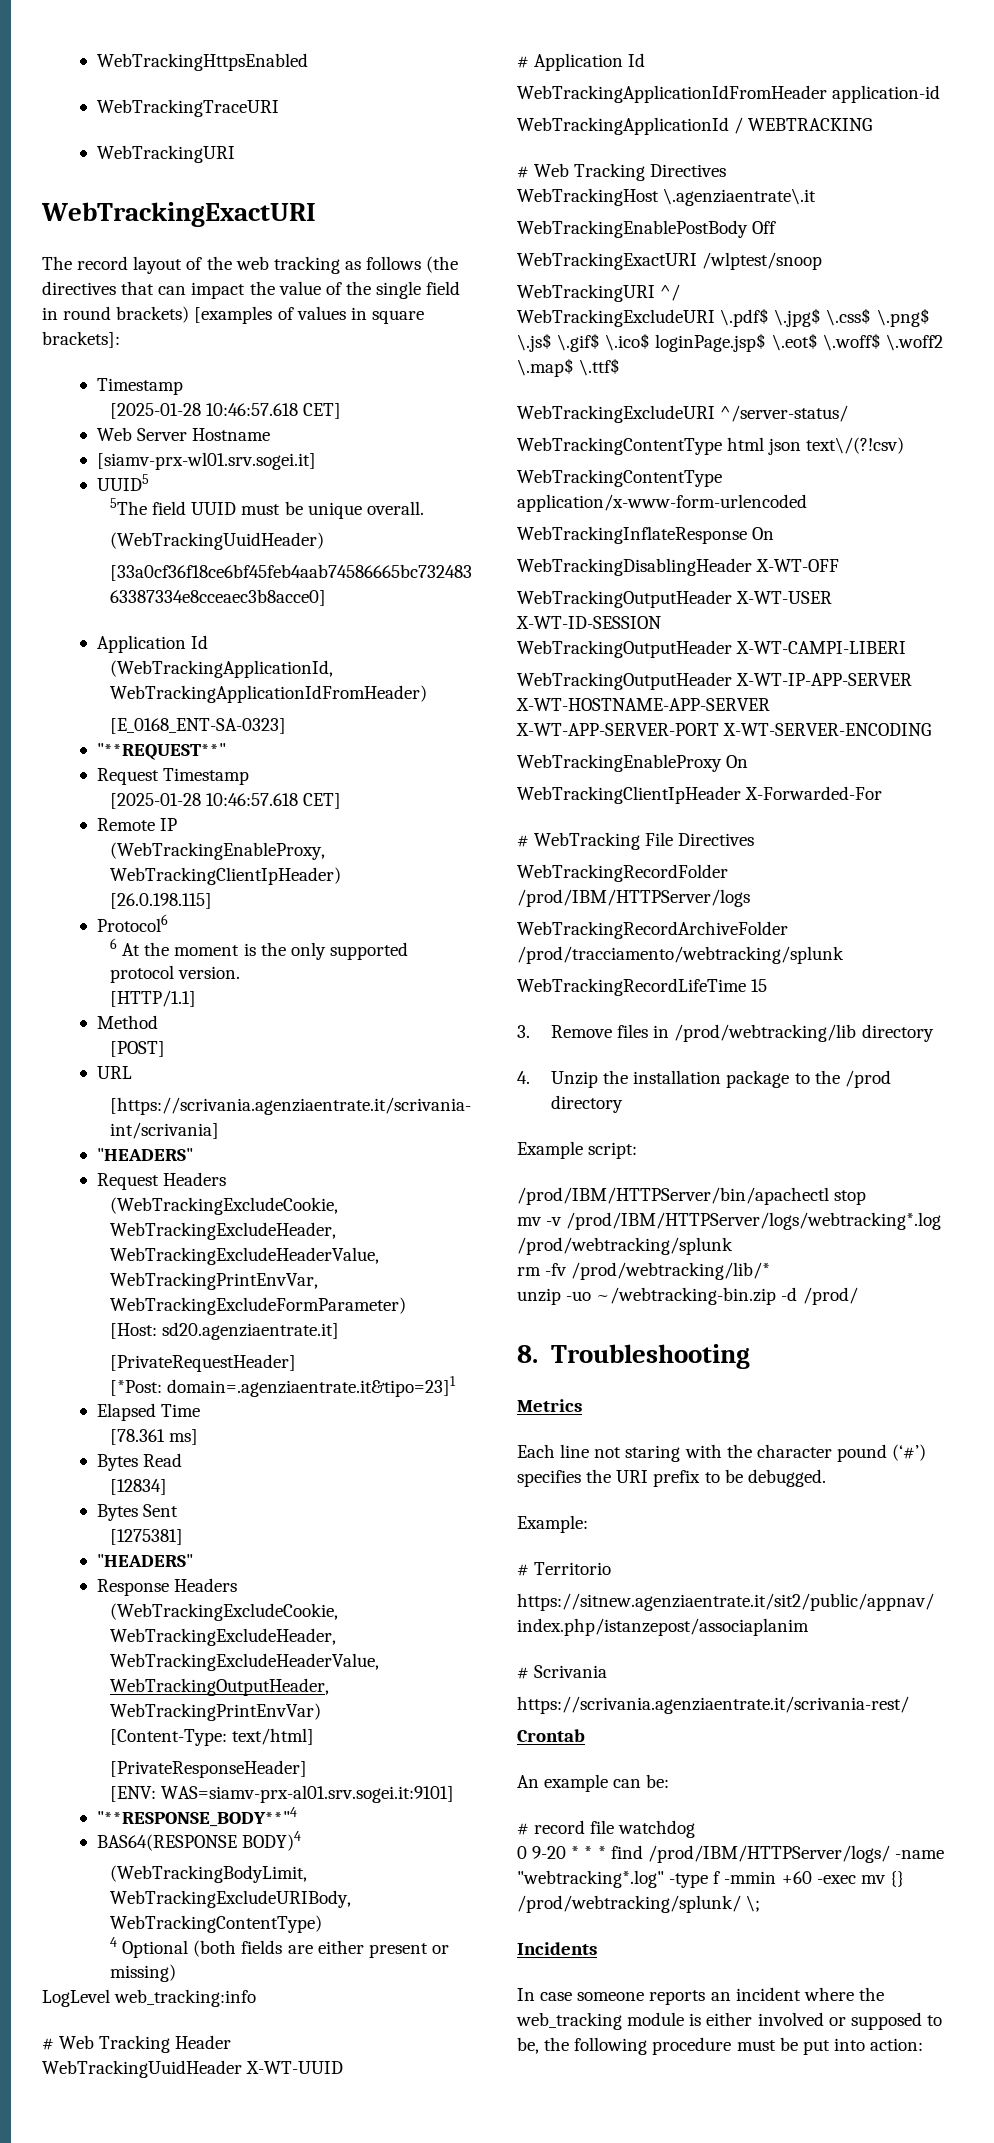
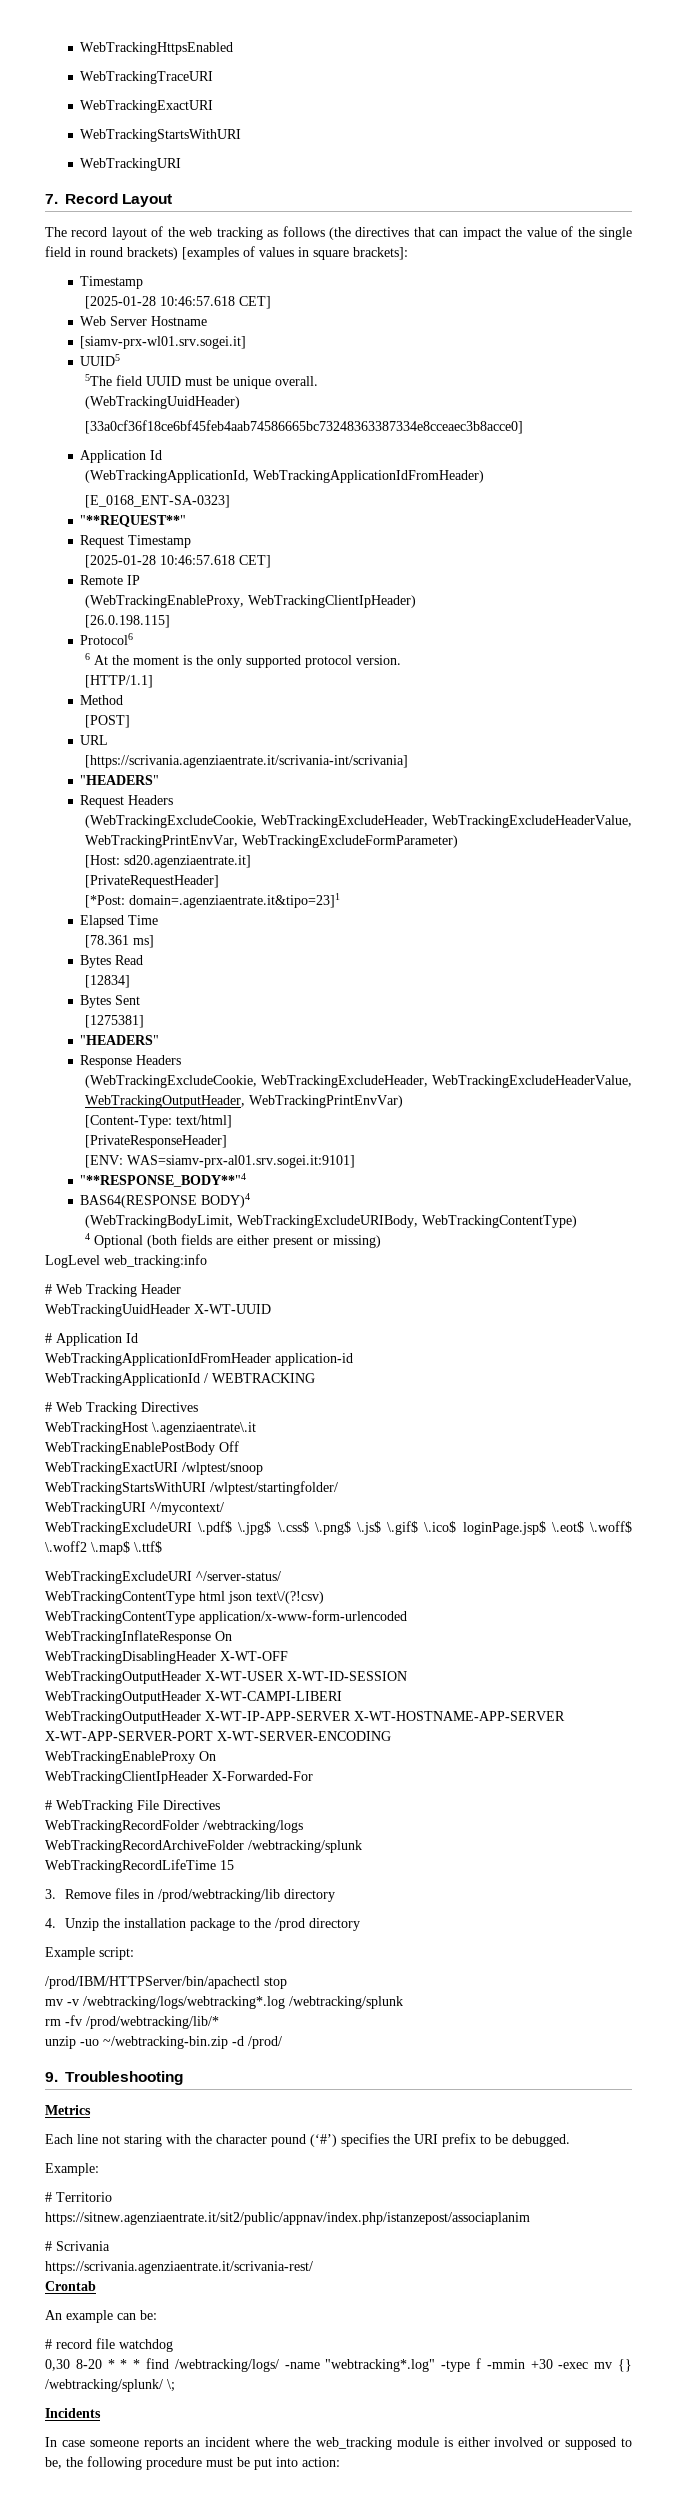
(279, 108) none -> [80,100,214,113] [80,129,242,142] // WebTrackingExactURI // WebTrackingStartsWithURI
[41,202,316,227] WebTrackingExactURI -> [45,193,173,207] 7. Record Layout
[517,284,681,302] // WebTrackingURI ^/ -> [45,1481,338,1495] [45,1502,224,1515] // WebTrackingStartsWithURI /wlptest/startingfolder/ // WebTrackingURI ^/mycontext/
[517,889,750,907] /prod/IBM/HTTPServer/logs -> [203,1820,303,1833] /webtracking/logs
[517,946,844,964] /prod/tracciamento/webtracking/splunk -> [248,1840,362,1853] /webtracking/splunk
[566,1212,942,1230] [517,1237,733,1255] /prod/IBM/HTTPServer/logs/webtracking*.log /prod/webtracking/splunk -> [83,1996,403,2009] /webtracking/logs/webtracking*.log /webtracking/splunk
[517,1345,538,1363] 8. -> [45,2072,58,2082] 9.
[517,1846,567,1859] 0 9-20 -> [45,2359,102,2371] 0,30 8-20
[647,1845,890,1863] /prod/IBM/HTTPServer/logs/ -> [174,2359,279,2372] /webtracking/logs/
[781,1871,812,1884] +60 -> [530,2359,553,2369] +30
[517,1895,741,1913] /prod/webtracking/splunk/ -> [45,2379,163,2392] /webtracking/splunk/

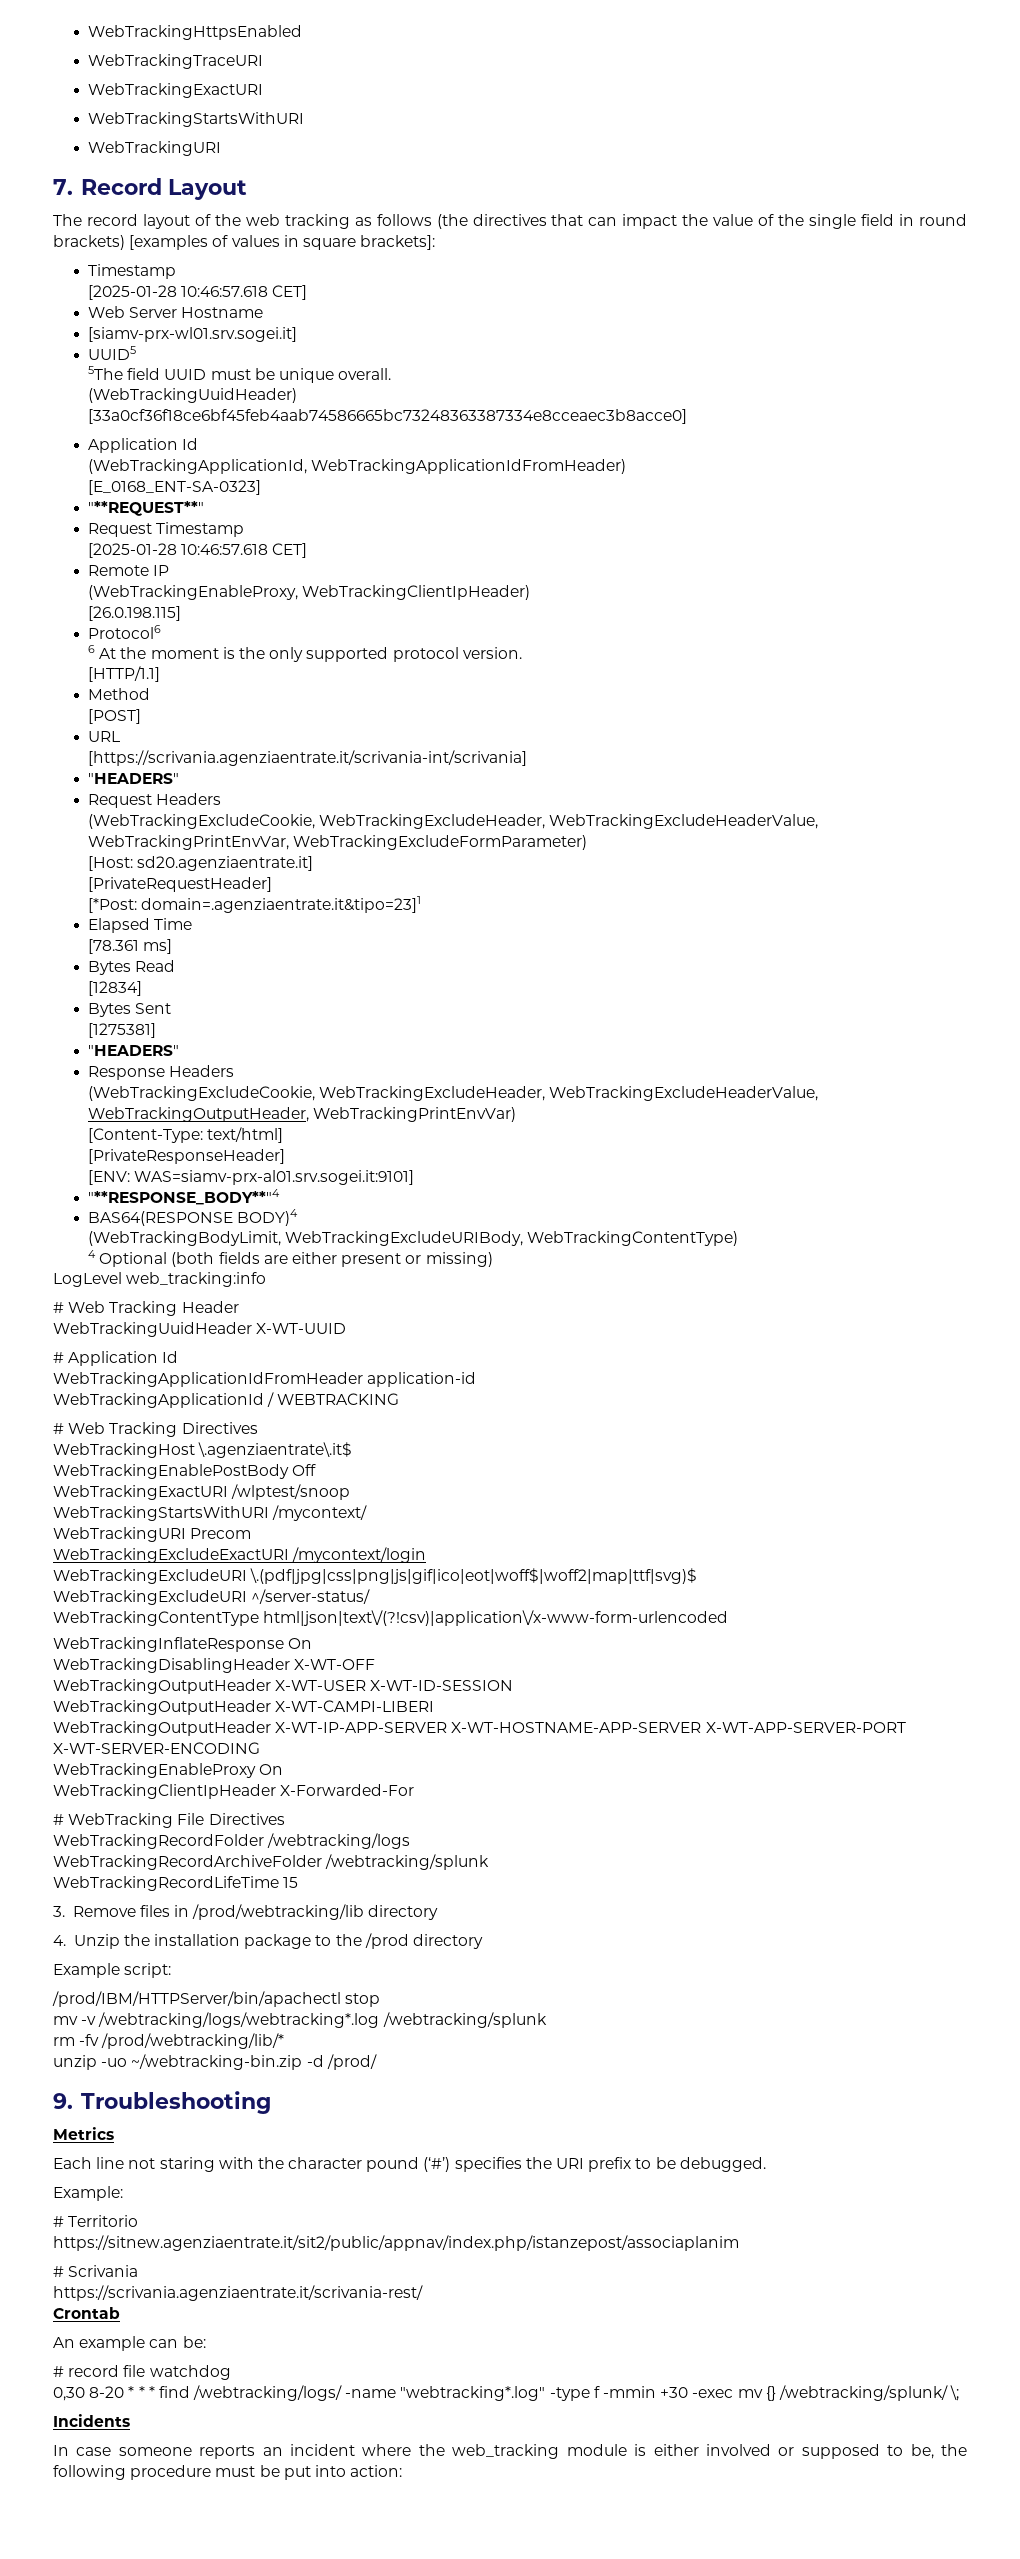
[152,1422,256,1435] \.agenziaentrate\.it -> [198,1442,353,1458] \.agenziaentrate\.it$
[210,1481,338,1495] [45,1502,224,1515] [45,1521,632,1535] [45,1541,162,1555] [45,1571,281,1584] [45,1591,324,1604] [45,1610,407,1624] /wlptest/startingfolder/ // WebTrackingURI ^/mycontext/ // WebTrackingExcludeURI \.pdf$ \.jpg$ \.css$ \.png$ \.js$ \.gif$ \.ico$ loginPage.jsp$ \.eot$ \.woff$ \.woff2 \.map$ \.ttf$ // WebTrackingExcludeURI ^/server-status/ // WebTrackingContentType html json text\/(?!csv) // WebTrackingContentType application/x-www-form-urlencoded -> [272,1505,368,1521] [53,1527,252,1542] [53,1547,427,1563] [53,1568,698,1584] [53,1589,371,1605] [53,1610,729,1626] /mycontext/ // WebTrackingURI Precom // WebTrackingExcludeExactURI /mycontext/login // WebTrackingExcludeURI \.(pdf|jpg|css|png|js|gif|ico|eot|woff$|woff2|map|ttf|svg)$ // WebTrackingExcludeURI ^/server-status/ // WebTrackingContentType html|json|text\/(?!csv)|application\/x-www-form-urlencoded

